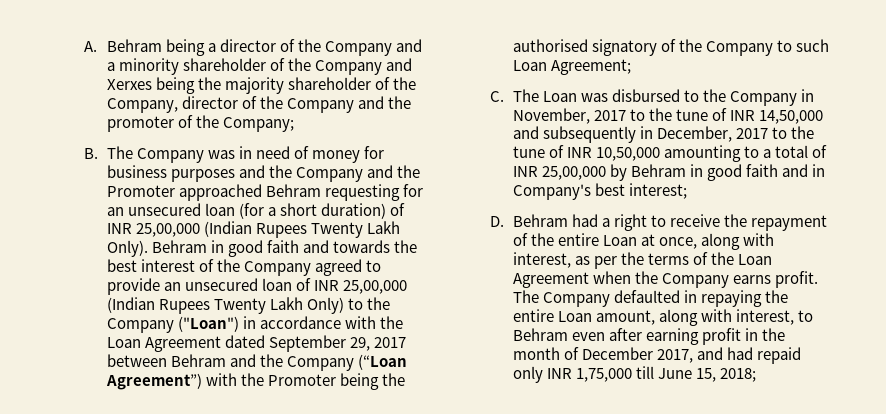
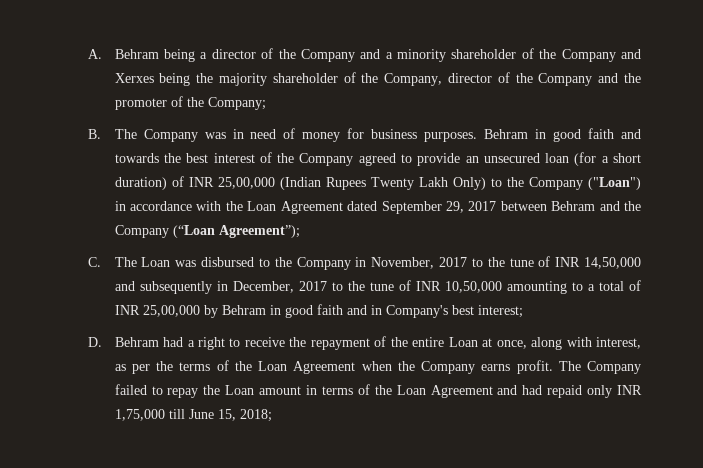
[170,165,421,182] [106,184,423,201] [106,203,406,219] [106,221,400,238] [106,240,148,257] purposes and the Company and the Promoter approached Behram requesting for an unsecured loan (for a short duration) of INR 25,00,000 (Indian Rupees Twenty Lakh Only). -> [424,132,478,142] purposes.
(292, 284) none -> [574,152,641,166] [114,177,167,190] (for a short duration)
[105,373,405,390] [512,39,830,56] [512,59,631,75] Agreement”) with the Promoter being the authorised signatory of the Company to such Loan Agreement; -> [218,225,300,238] Agreement”);
[613,290,788,307] [512,309,814,326] [512,328,786,345] [512,347,693,363] defaulted in repaying the entire Loan amount, along with interest, to Behram even after earning profit in the month of December 2017, -> [114,384,493,398] failed to repay the Loan amount in terms of the Loan Agreement

